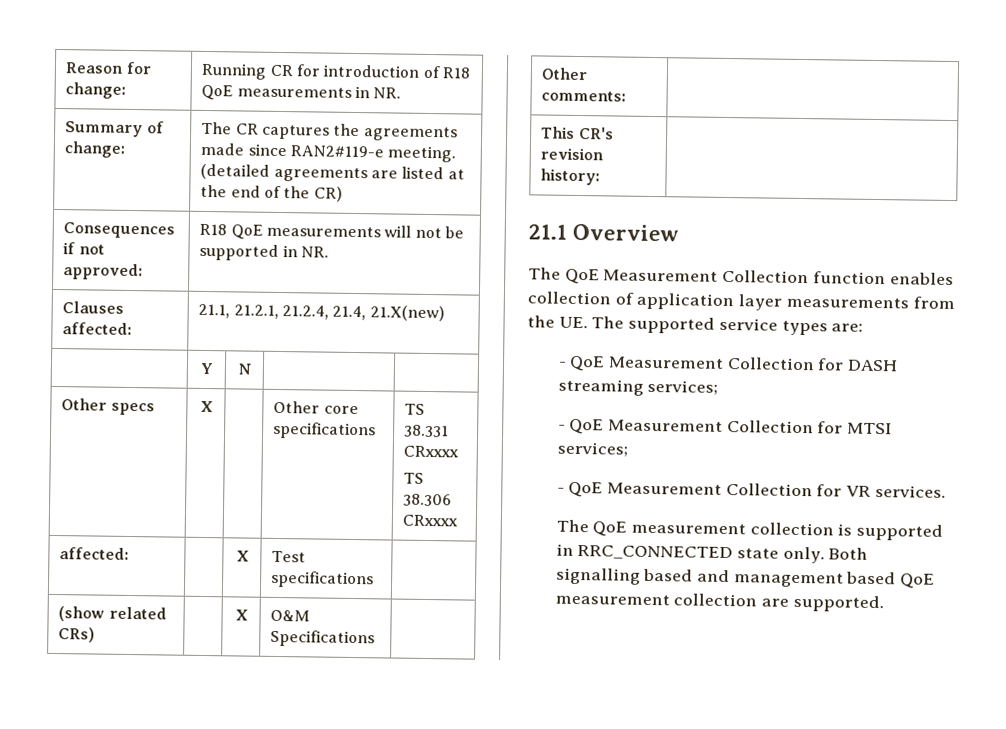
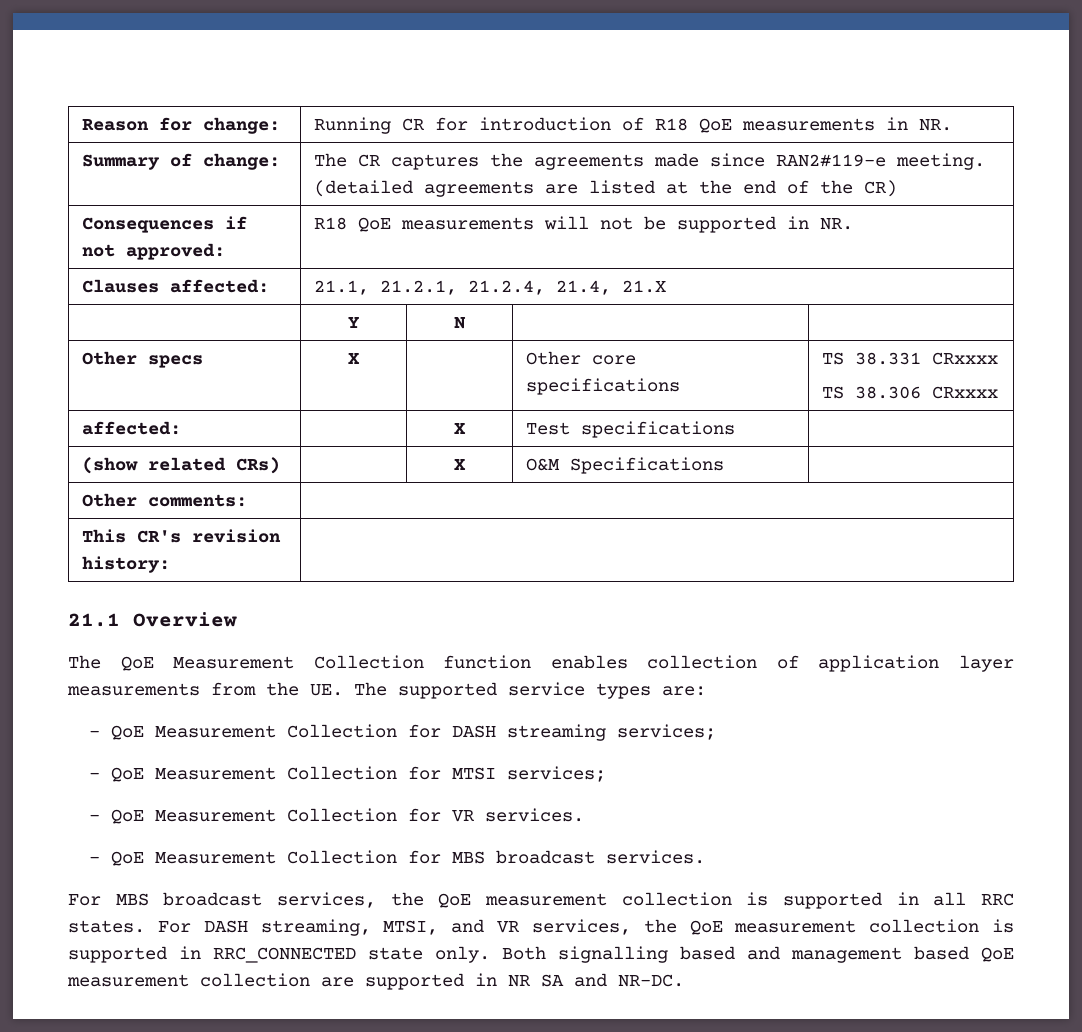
[369,305,445,322] 21.X(new) -> [621,280,666,293] 21.X
[555,519,589,533] The -> [89,850,706,866] [68,892,1014,909] [68,919,677,936] - QoE Measurement Collection for MBS broadcast services. // For MBS broadcast services, the QoE measurement collection is supported in all RRC states. For DASH streaming, MTSI, and VR services, the
[792,594,884,613] supported. -> [365,973,684,990] supported in NR SA and NR-DC.

